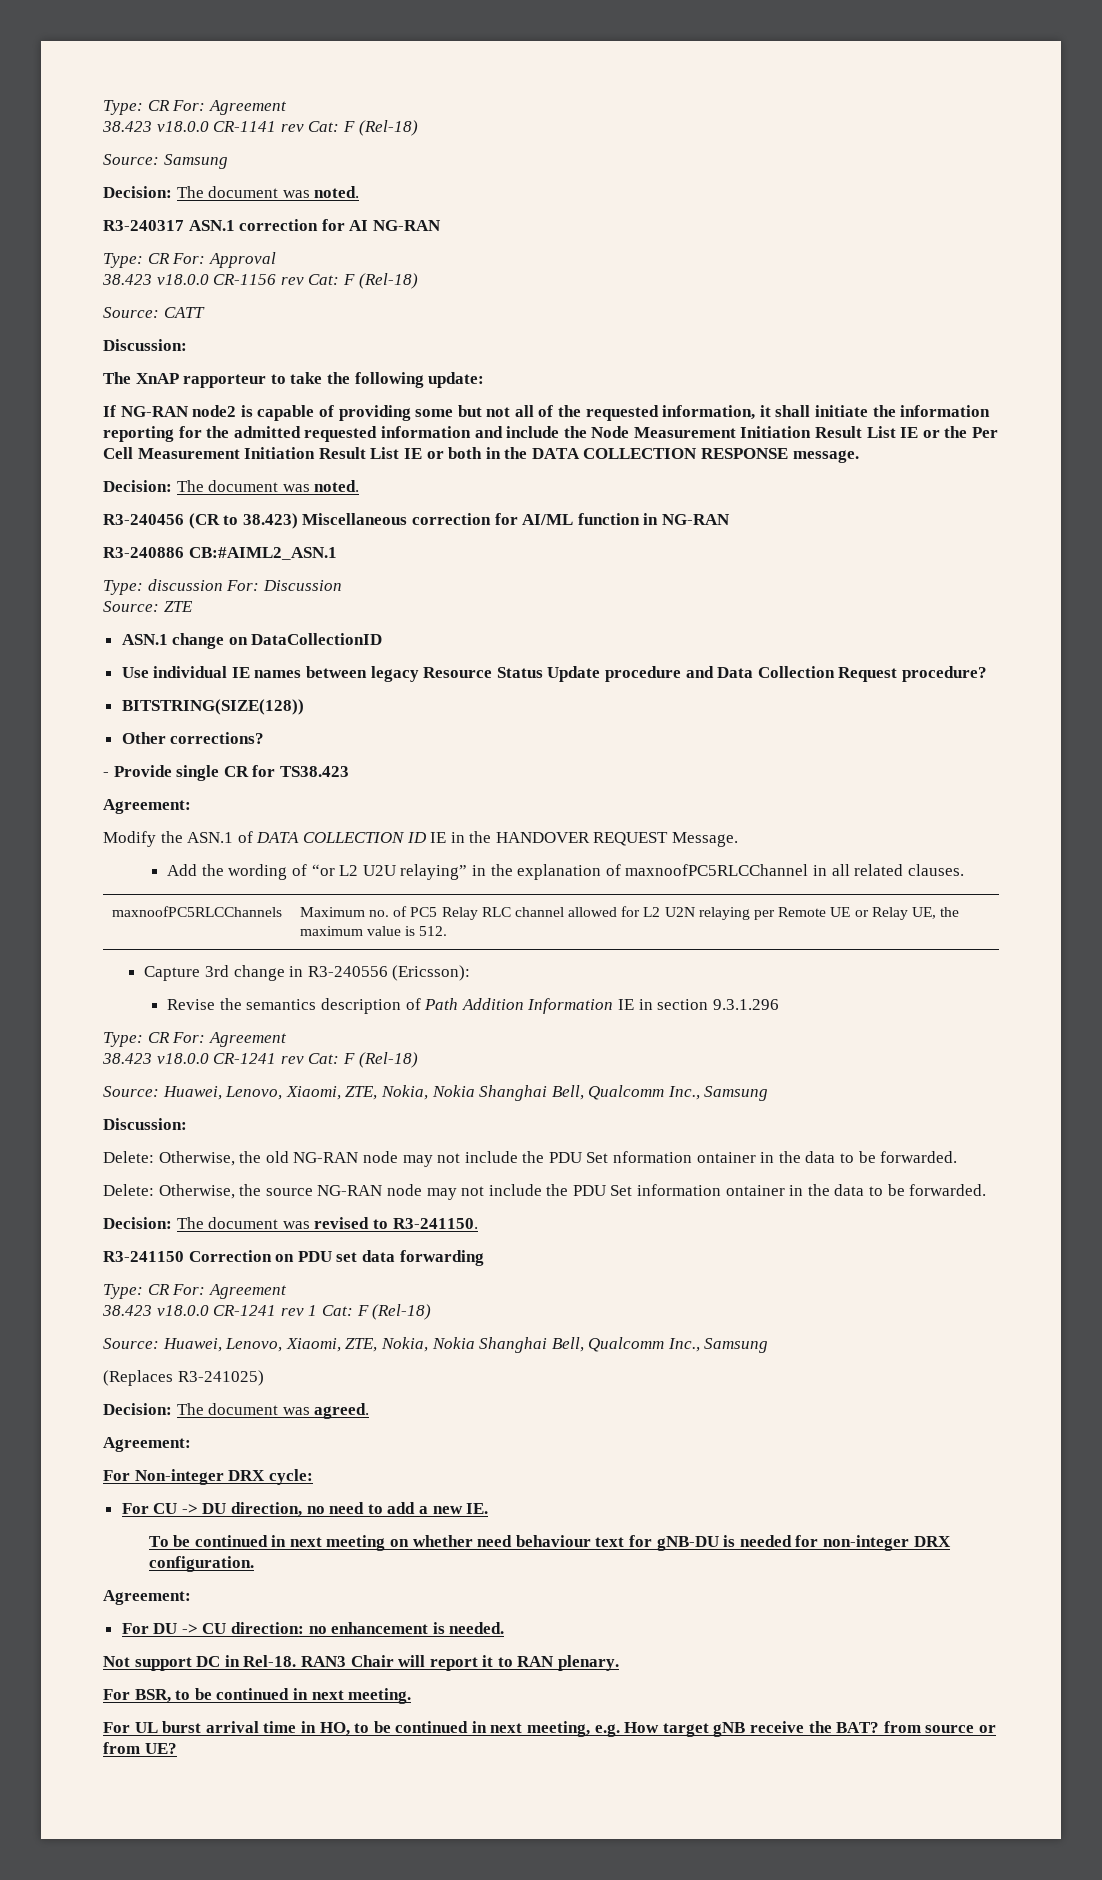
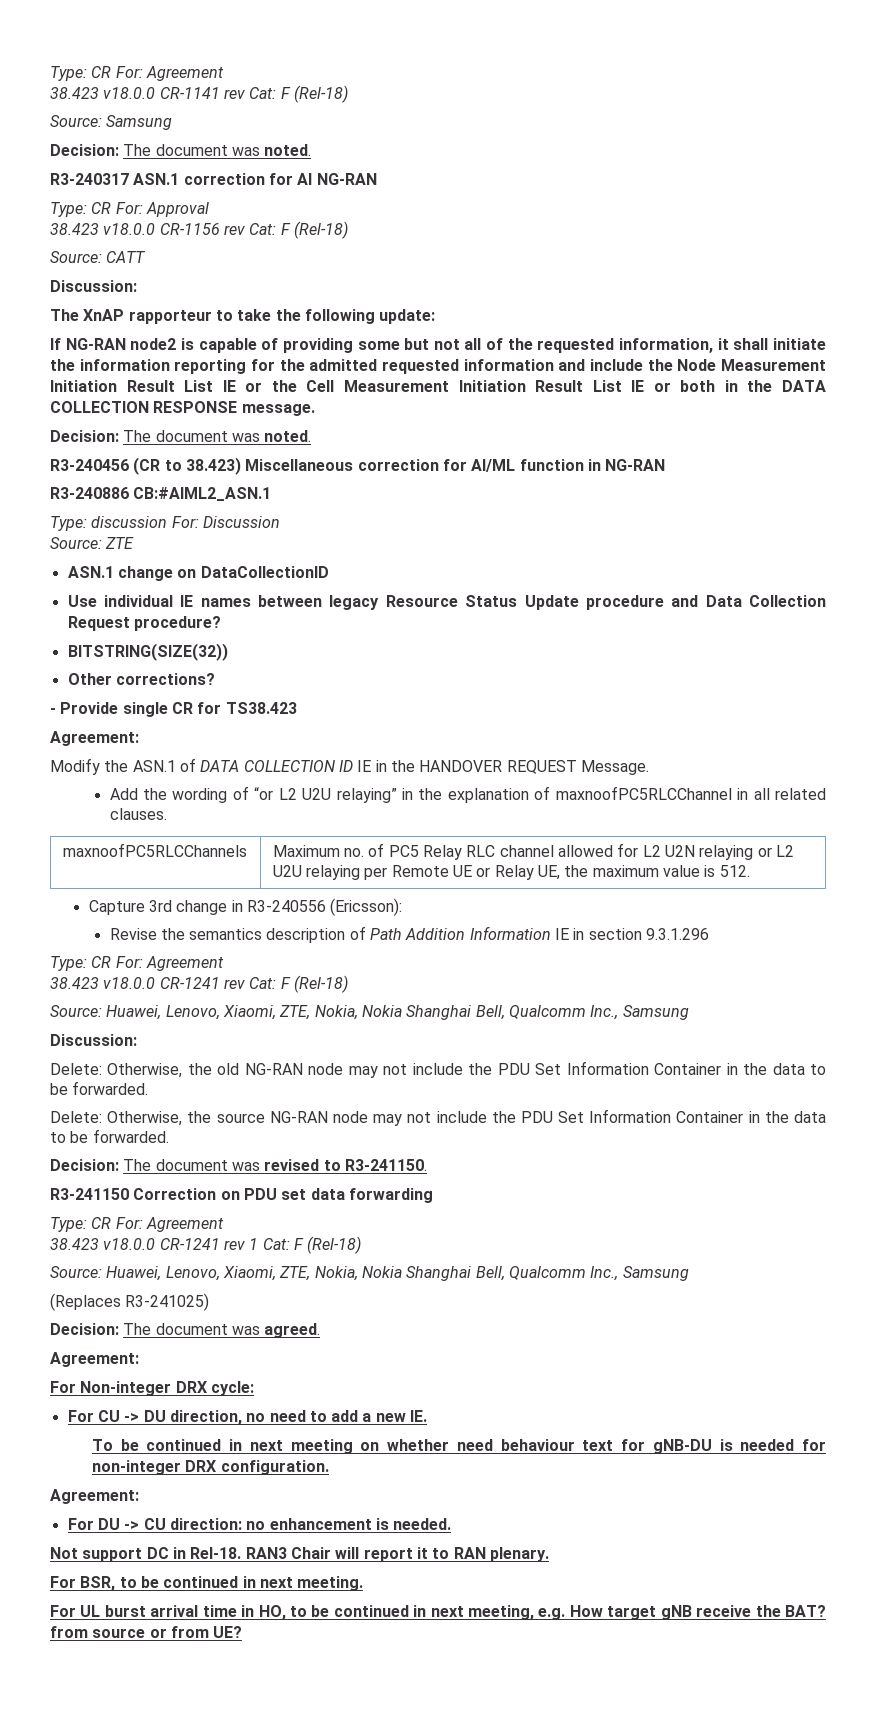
[972,427,999,438] Per -> (297, 386) none
[121,699,304,715] BITSTRING(SIZE(128)) -> [67,643,228,661] BITSTRING(SIZE(32))
(750, 913) none -> [757,845,794,857] [272,865,361,880] or L2 U2U relaying
[613,1151,756,1163] nformation ontainer -> [566,1061,722,1075] Information Container
[637,1184,785,1196] information ontainer -> [589,1109,744,1123] Information Container

